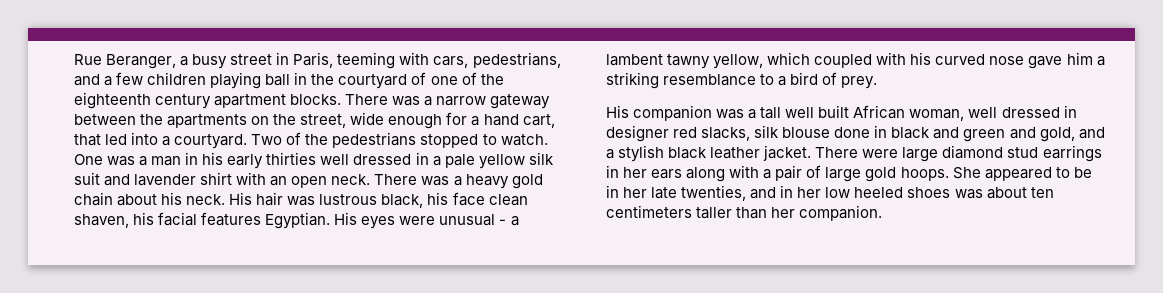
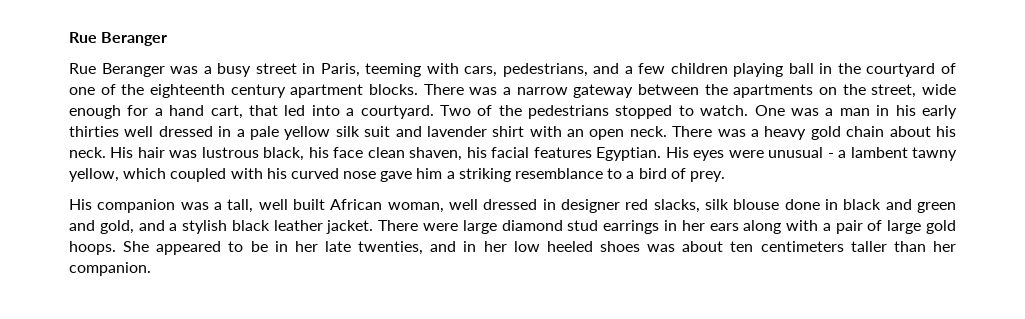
[74,54,177,69] Rue Beranger, -> [69,32,168,46] [69,63,199,77] Rue Beranger // Rue Beranger was
[760,107,782,119] tall -> [227,199,254,213] tall,

